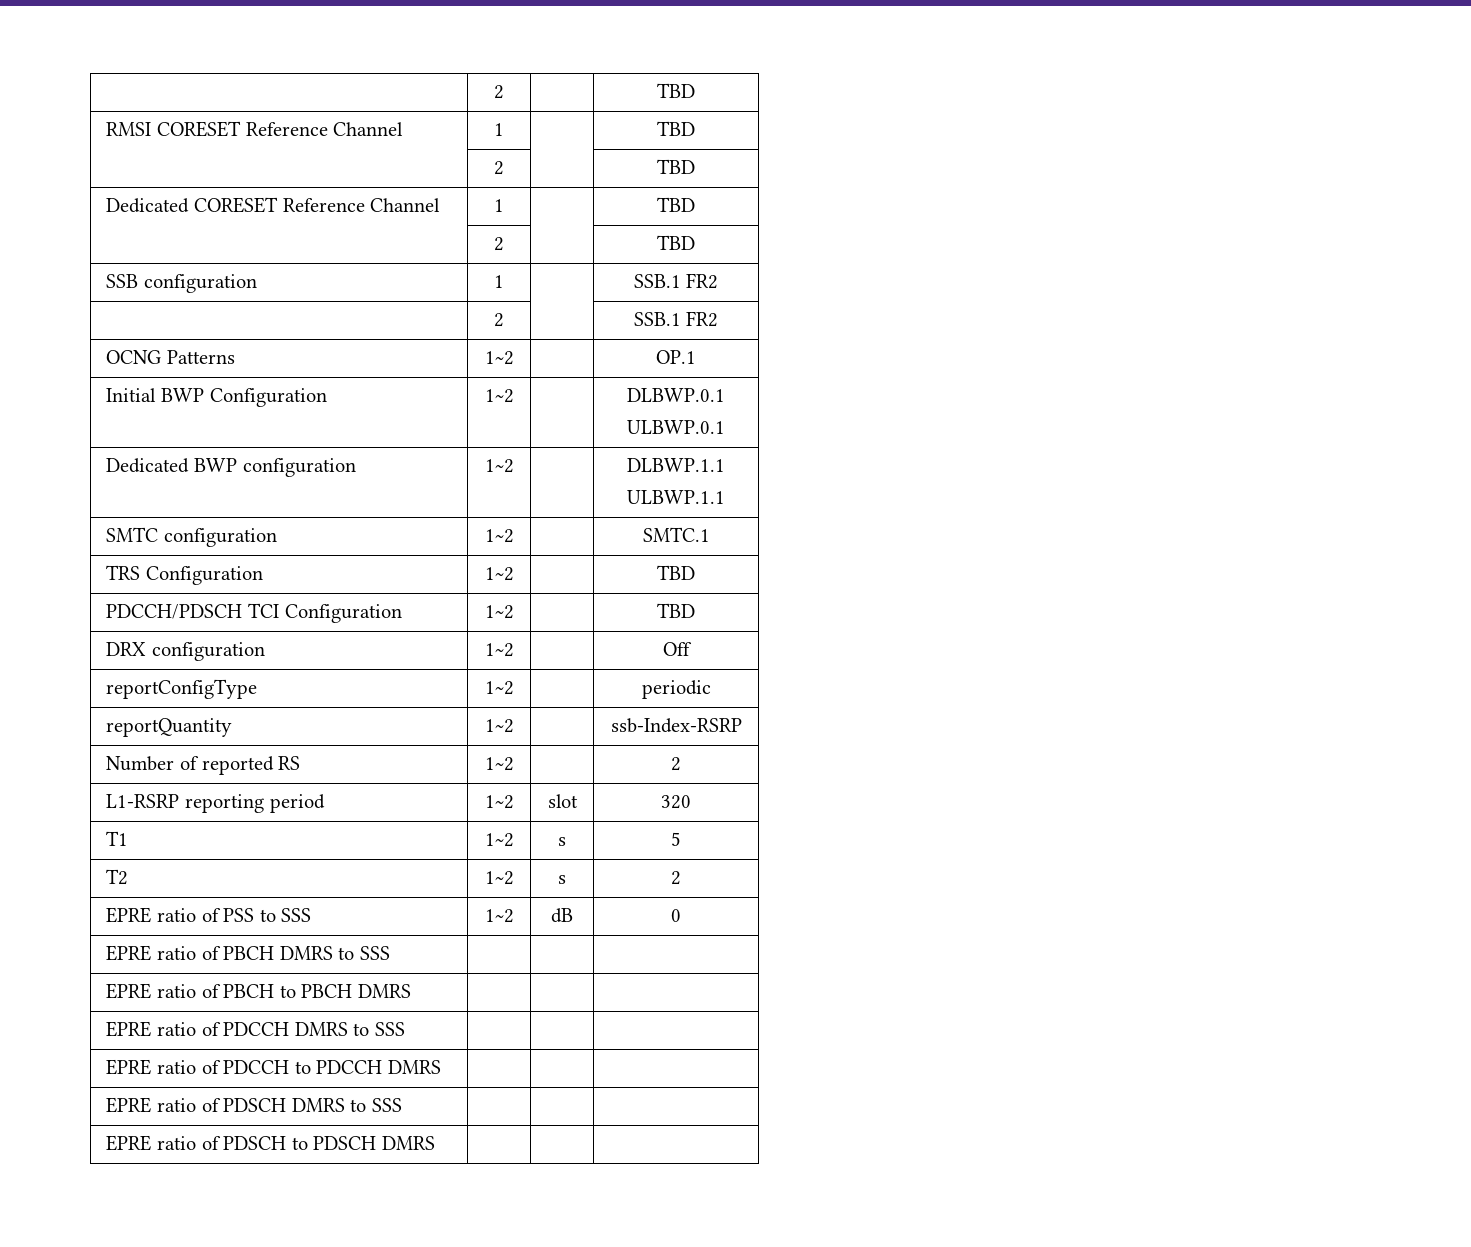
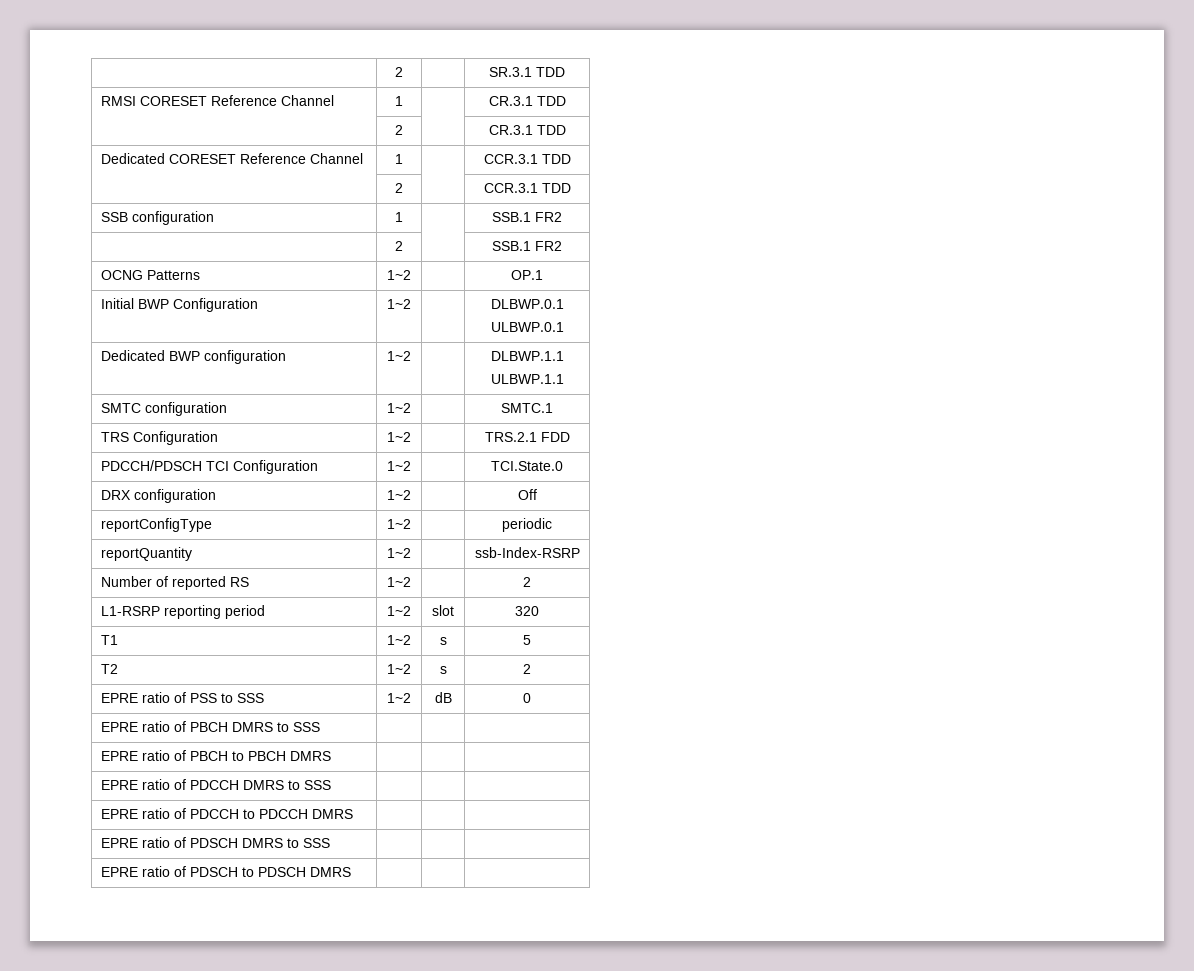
[494,85,504,99] [657,83,695,98] | 2 | | TBD -> [395,67,403,77] [489,67,565,77] | 2 | | SR.3.1 TDD
[657,121,695,136] [494,161,504,175] [657,159,695,174] TBD // | 2 | | TBD -> [488,96,566,106] [395,125,403,135] [488,125,566,135] CR.3.1 TDD // | 2 | | CR.3.1 TDD
[657,197,695,212] [494,237,504,251] [657,235,695,250] TBD // | 2 | | TBD -> [483,154,571,164] [395,183,403,193] [483,183,571,193] CCR.3.1 TDD // | 2 | | CCR.3.1 TDD
[657,565,695,580] TBD -> [484,432,570,442] TRS.2.1 FDD
[657,603,695,618] TBD -> [491,461,563,471] TCI.State.0

